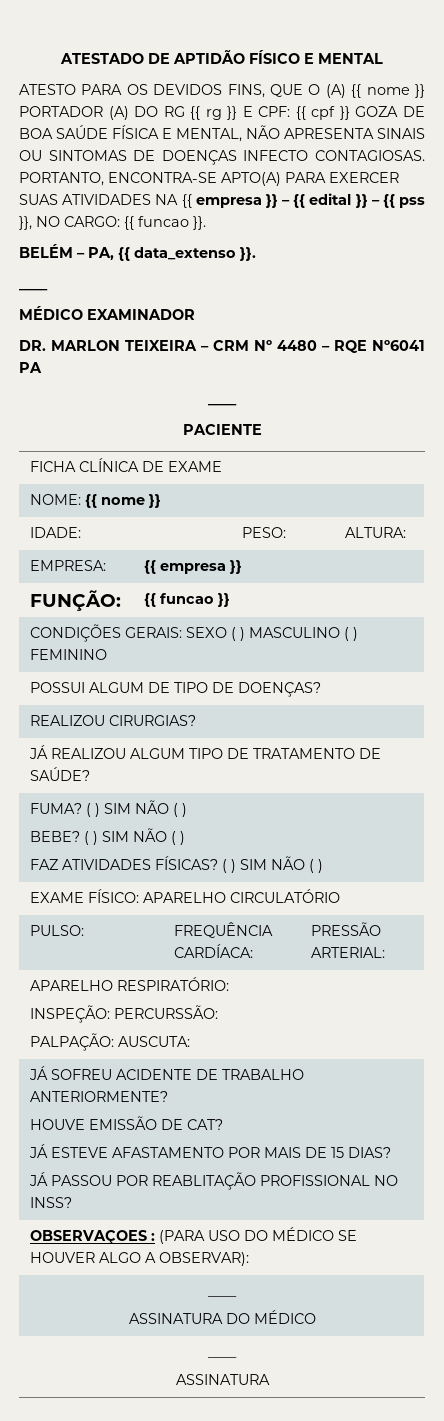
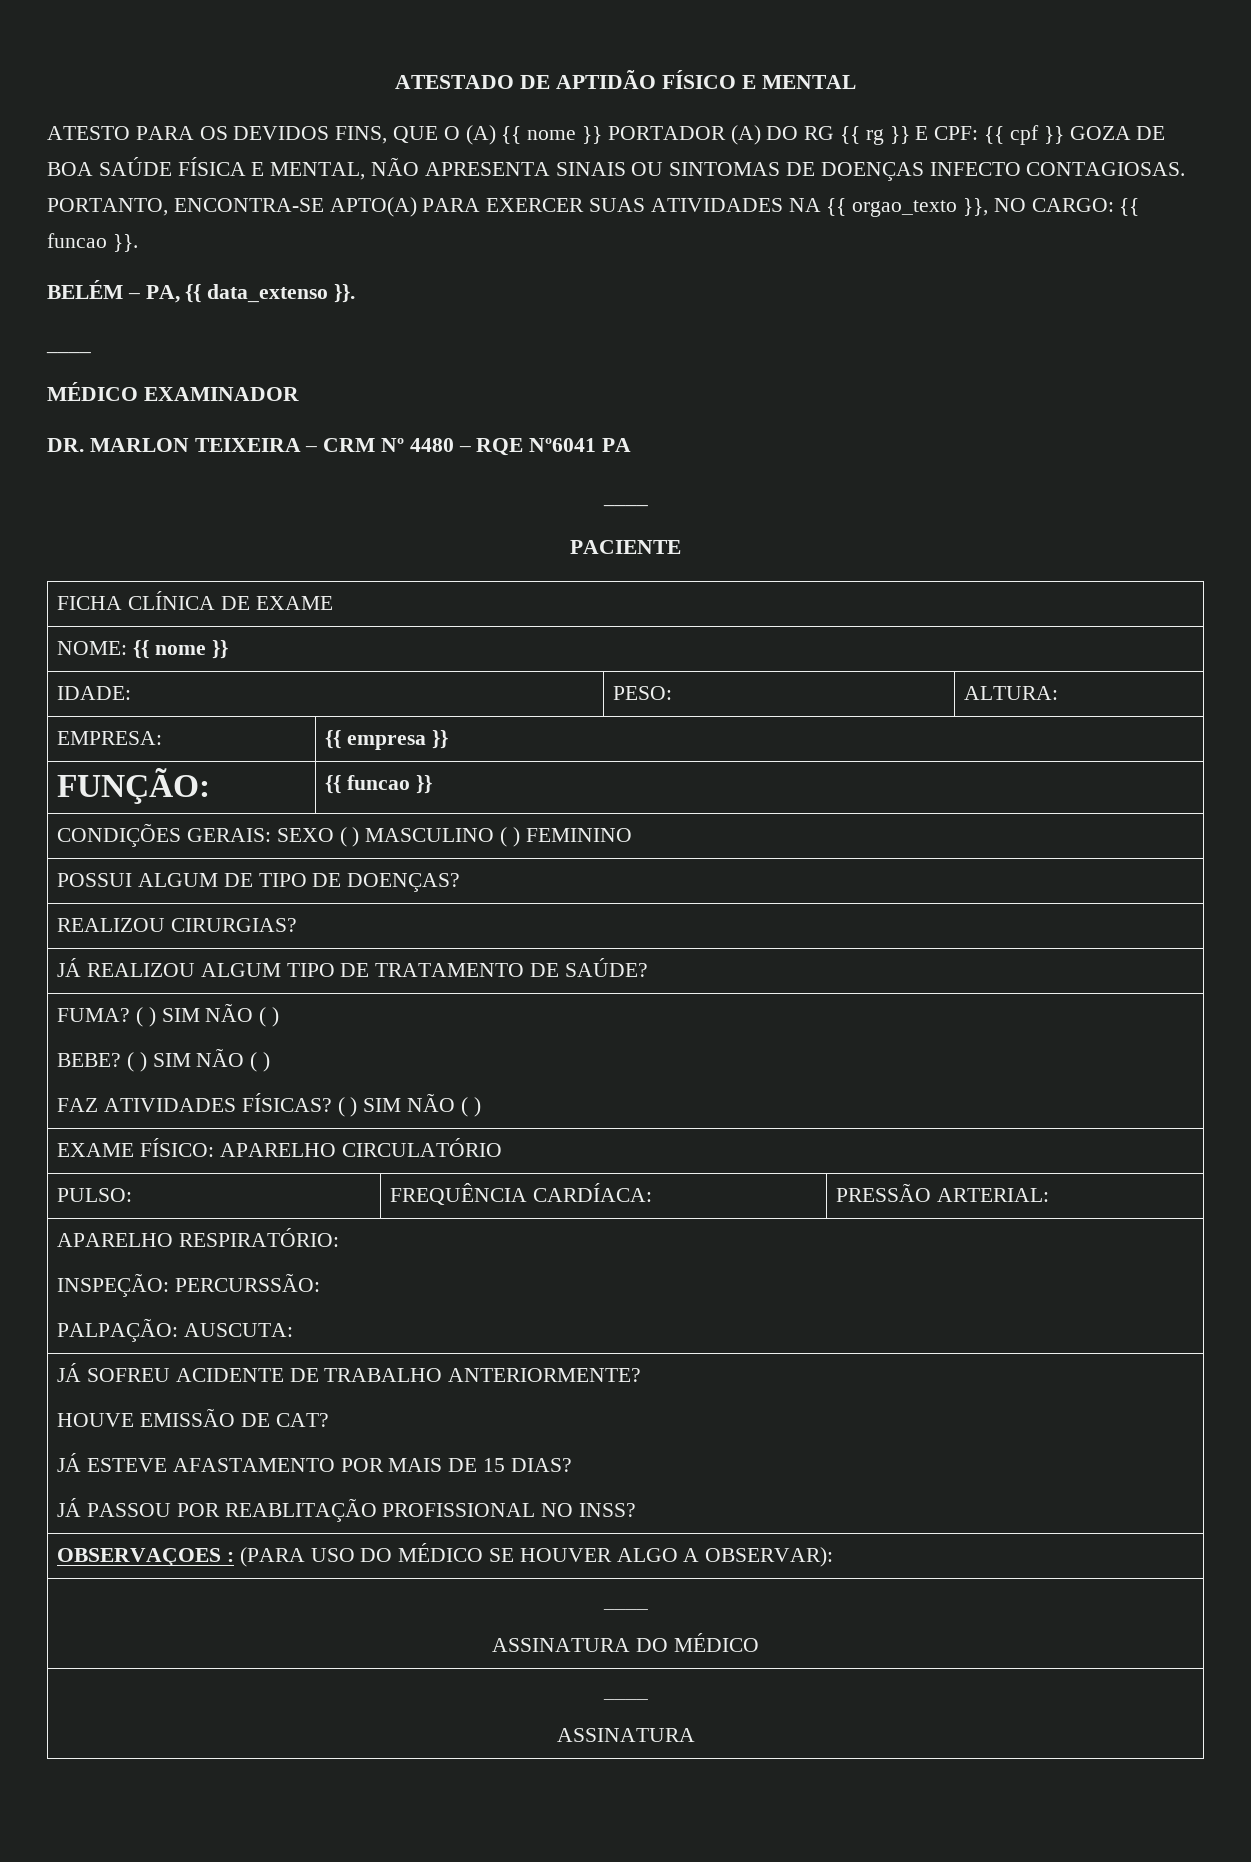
[195,193,426,208] empresa }} – {{ edital }} – {{ pss -> [852,200,958,217] orgao_texto

